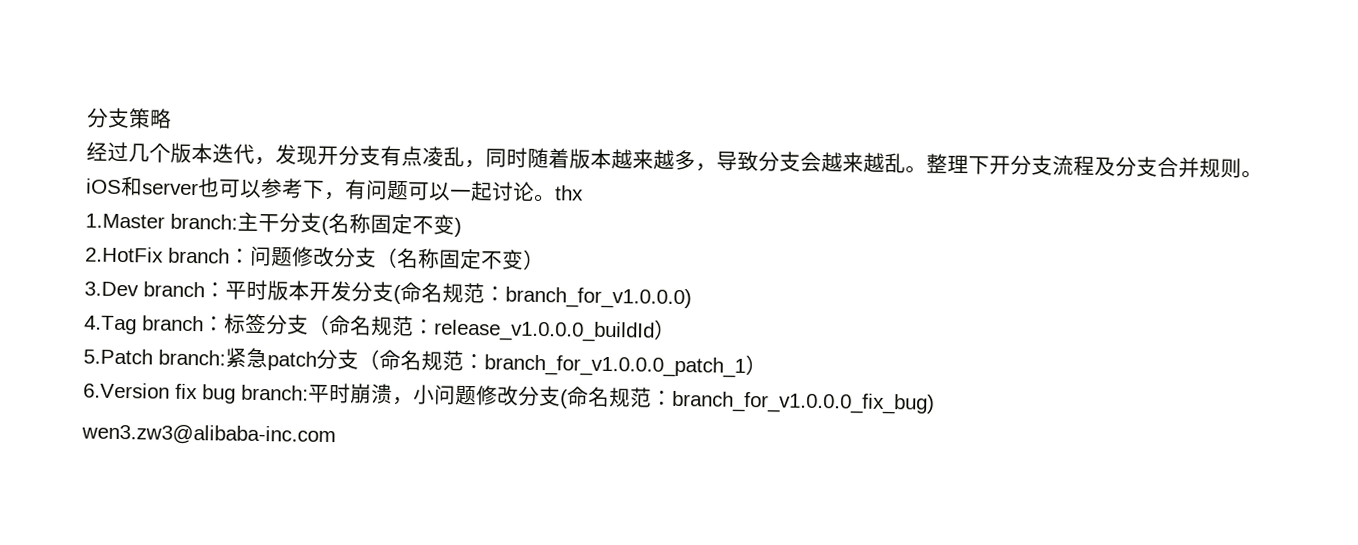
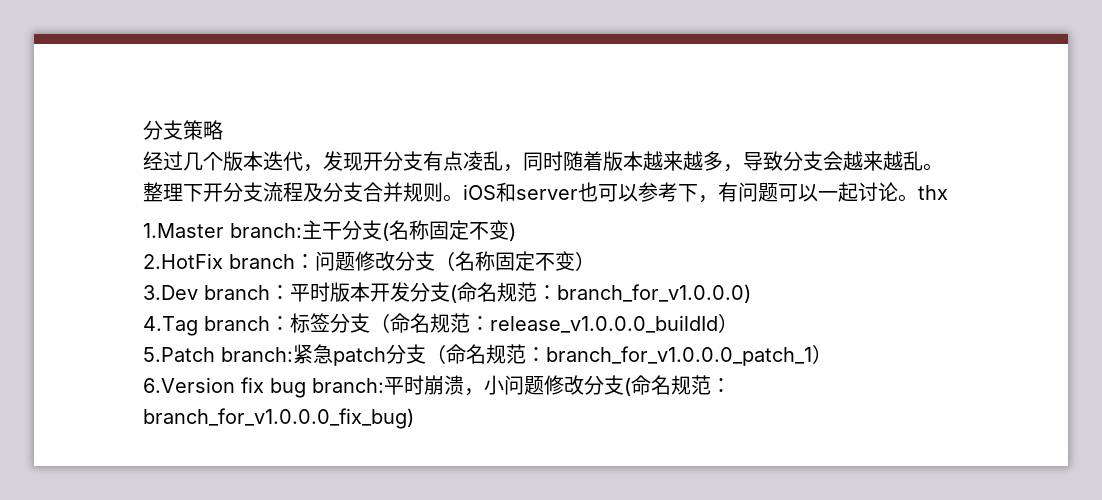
[81,423,336,447] // wen3.zw3@alibaba-inc.com -> (414, 418) none

